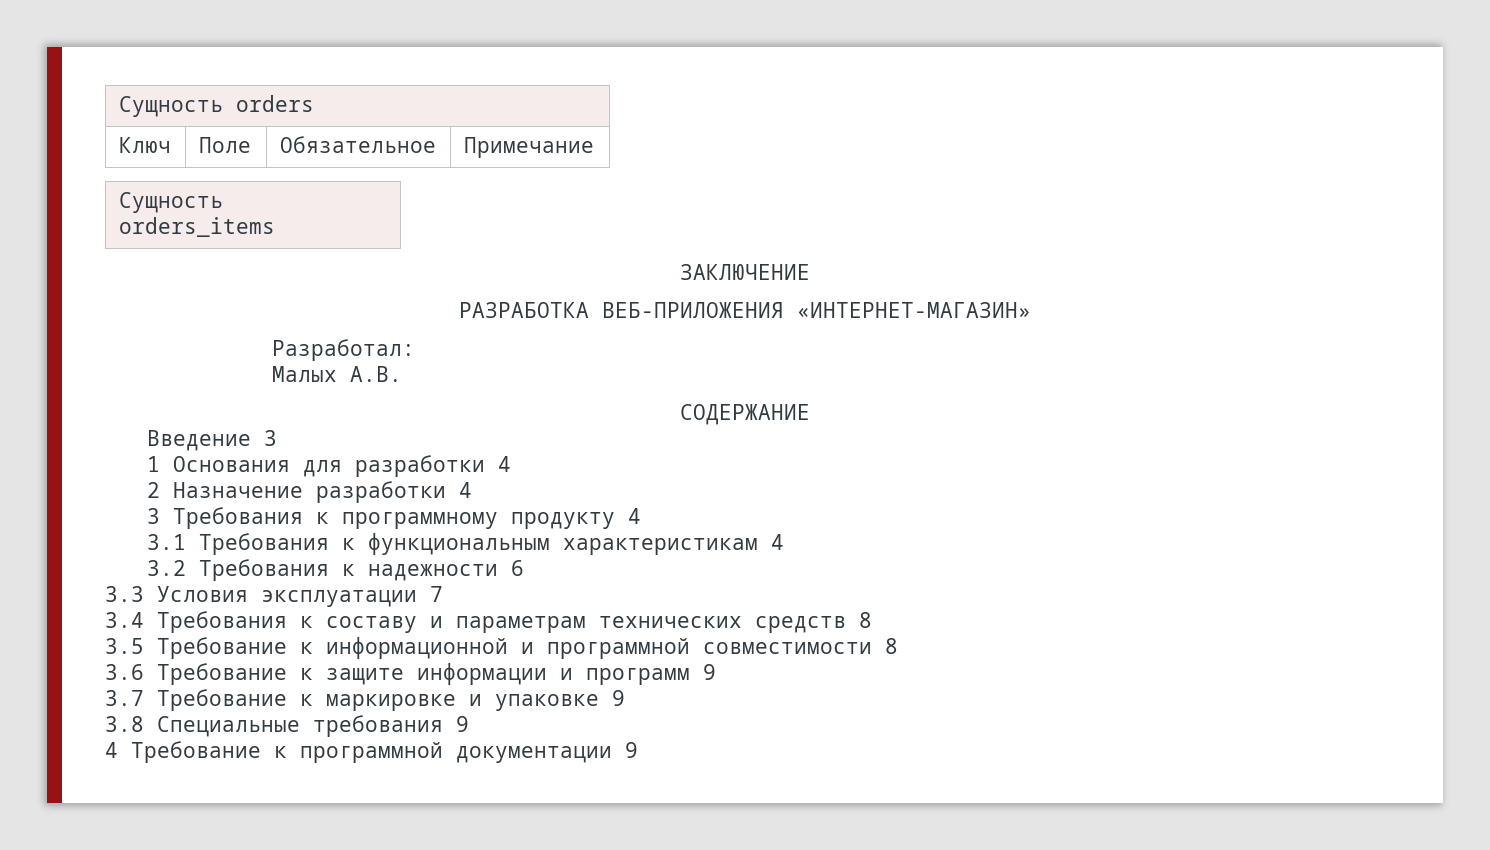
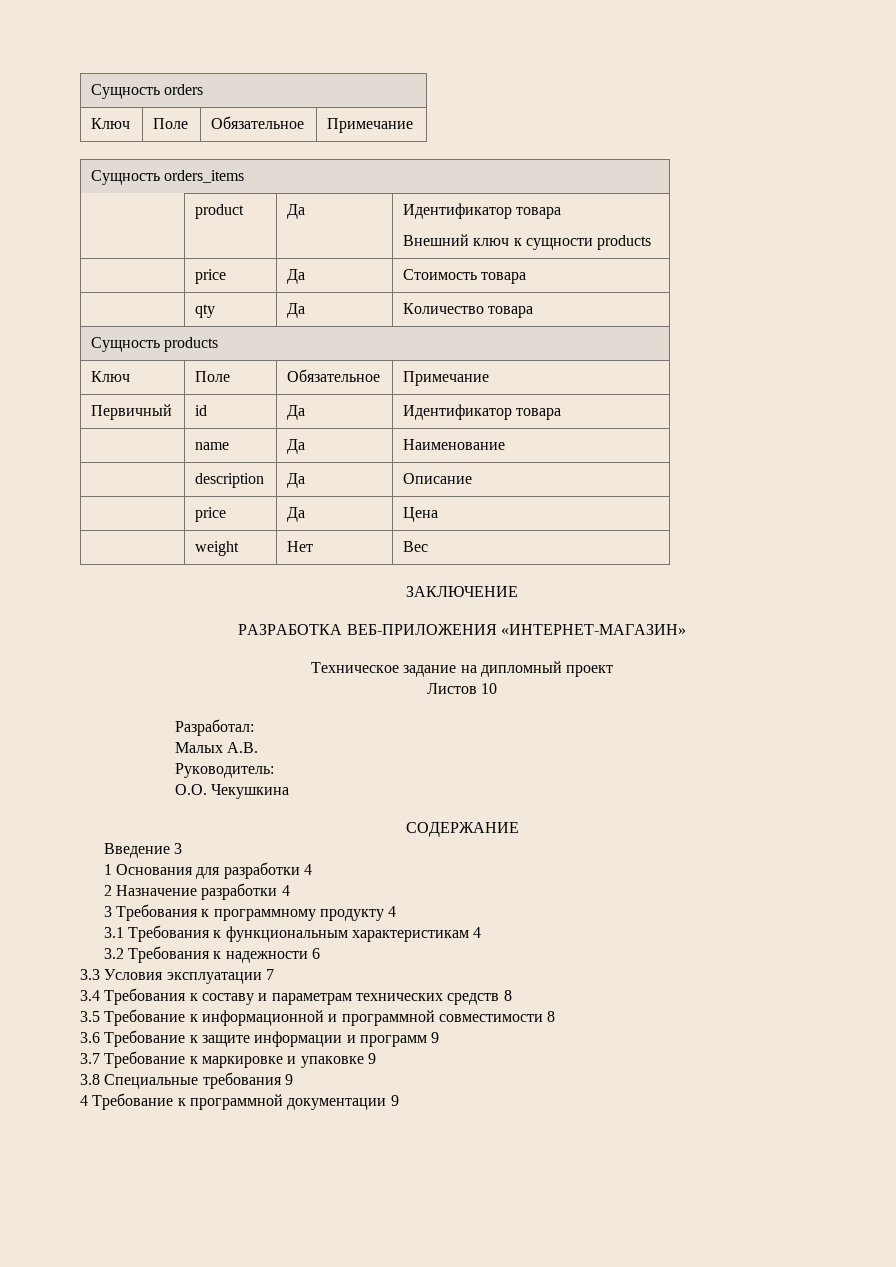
[680,264,810,280] [459,302,1031,318] // ЗАКЛЮЧЕНИЕ // РАЗРАБОТКА ВЕБ-ПРИЛОЖЕНИЯ «ИНТЕРНЕТ-МАГАЗИН» -> [195,204,245,219] [287,204,306,219] [403,203,562,219] [403,234,652,250] [195,269,227,284] [287,269,306,284] [403,269,527,284] [195,304,216,318] [287,303,306,318] [403,303,534,318] [91,337,219,352] [91,371,131,382] [195,371,231,382] [287,369,381,382] [403,371,490,386] [91,404,173,420] [195,405,208,416] [287,405,306,420] [403,404,562,420] [195,442,230,450] [287,439,306,454] [403,439,506,450] [195,473,265,488] [287,473,306,488] [403,473,473,484] [195,507,227,522] [287,507,306,522] [403,507,439,522] [195,541,240,556] [287,541,314,552] [403,541,429,552] [406,586,518,597] [238,624,686,635] [310,661,614,677] [426,683,498,694] // | product | Да | Идентификатор товара // Внешний ключ к сущности products // | price | Да | Стоимость товара // | qty | Да | Количество товара // Сущность products // Ключ | Поле | Обязательное | Примечание // Первичный | id | Да | Идентификатор товара // | name | Да | Наименование // | description | Да | Описание // | price | Да | Цена // | weight | Нет | Вес // ЗАКЛЮЧЕНИЕ // РАЗРАБОТКА ВЕБ-ПРИЛОЖЕНИЯ «ИНТЕРНЕТ-МАГАЗИН» // Техническое задание на дипломный проект // Листов 10
(402, 374) none -> [174,763,274,778] [174,784,290,799] // Руководитель: // О.О. Чекушкина

